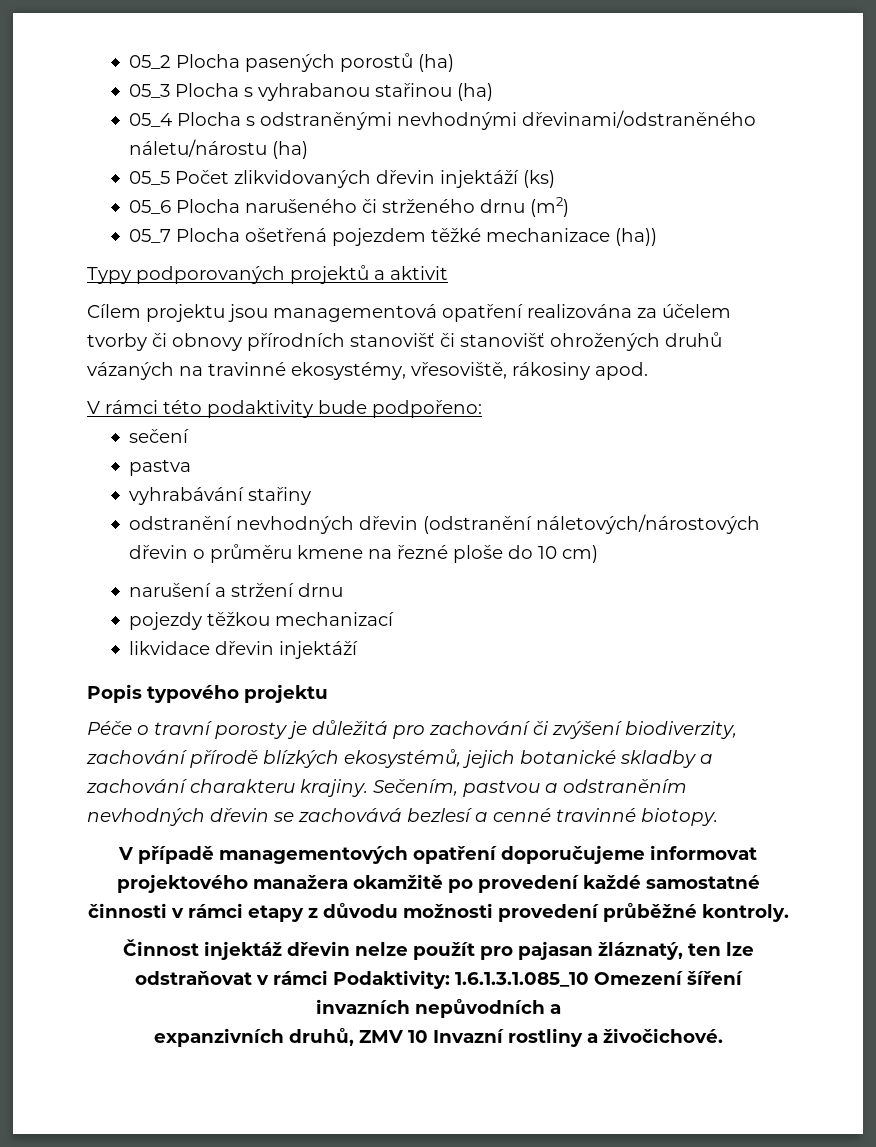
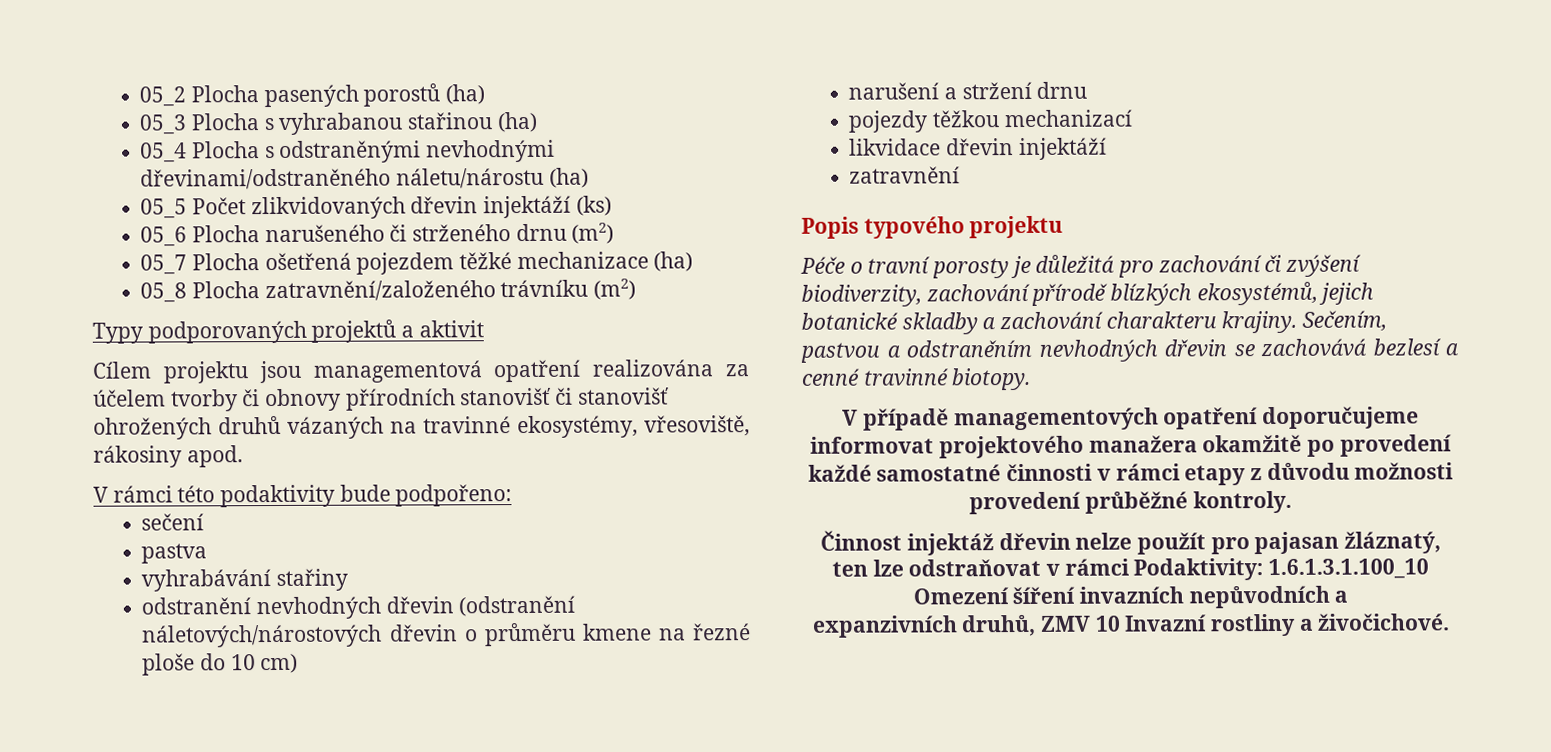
[614,228,657,246] (ha)) -> [653,251,694,272] [140,278,637,303] (ha) // 05_8 Plocha zatravnění/založeného trávníku (m2)
(358, 650) none -> [849,166,961,184] // zatravnění
[454,972,589,987] 1.6.1.3.1.085_10 -> [1268,558,1430,580] 1.6.1.3.1.100_10

